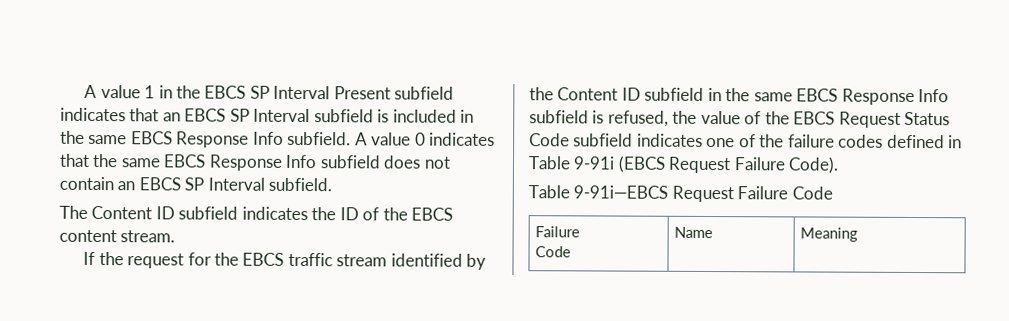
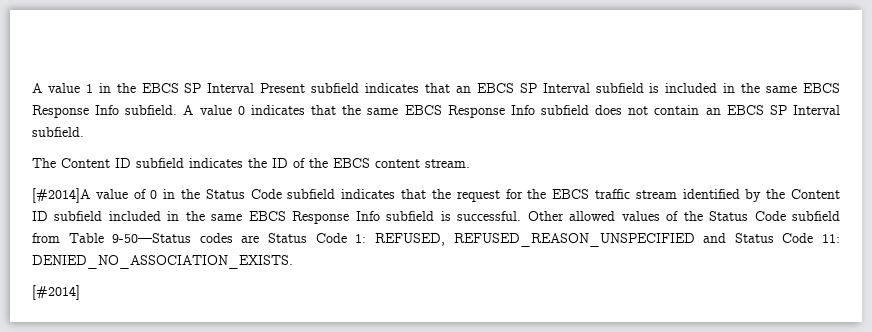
[83,251,96,266] If -> [32,188,427,203] [#2014]A value of 0 in the Status Code subfield indicates that
(705, 94) none -> [108,211,161,221] included
[607,110,951,128] [529,133,963,149] [528,155,840,174] [528,185,833,203] [535,226,581,238] [535,246,572,258] [674,226,714,239] [800,227,859,242] refused, the value of the EBCS Request Status Code subfield indicates one of the failure codes defined in Table 9-91i (EBCS Request Failure Code). // Table 9-91i—EBCS Request Failure Code // Failure // Code | Name | Meaning -> [457,211,841,221] [32,233,841,247] [32,255,293,269] [32,285,80,300] successful. Other allowed values of the Status Code subfield from Table 9-50—Status codes are Status Code 1: REFUSED, REFUSED_REASON_UNSPECIFIED and Status Code 11: DENIED_NO_ASSOCIATION_EXISTS. // [#2014]

